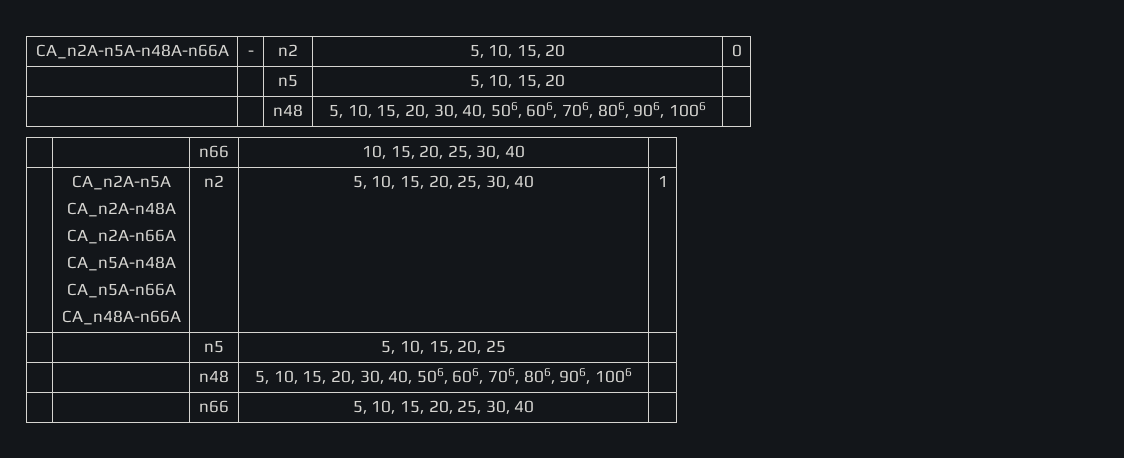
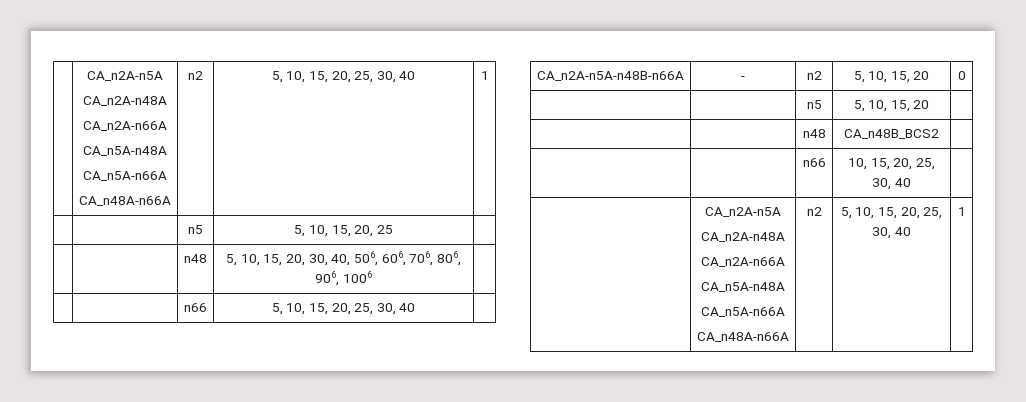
[35,44,229,59] [247,50,254,56] [278,44,298,56] [469,44,566,58] [731,44,742,57] [278,74,298,87] [469,74,566,88] [273,104,303,117] [329,102,706,118] [199,145,229,158] [362,145,525,159] CA_n2A-n5A-n48A-n66A | - | n2 | 5, 10, 15, 20 | 0 // | | n5 | 5, 10, 15, 20 | // | | n48 | 5, 10, 15, 20, 30, 40, 506, 606, 706, 806, 906, 1006 | // | | n66 | 10, 15, 20, 25, 30, 40 | // -> (87, 76) none
(535, 406) none -> [537,71,684,81] [741,76,745,80] [806,71,822,80] [853,71,930,83] [957,71,966,80] [806,100,822,109] [853,100,930,112] [802,129,826,138] [844,129,939,139] [802,158,826,167] [848,158,935,170] [872,178,911,190] [705,207,781,217] [701,232,785,242] [701,257,785,267] [701,282,785,292] [701,307,785,317] [697,332,789,342] [806,207,822,216] [840,207,943,219] [872,227,911,239] [957,207,966,216] // CA_n2A-n5A-n48B-n66A | - | n2 | 5, 10, 15, 20 | 0 // | | n5 | 5, 10, 15, 20 | // | | n48 | CA_n48B_BCS2 | // | | n66 | 10, 15, 20, 25, 30, 40 | // | CA_n2A-n5A // CA_n2A-n48A // CA_n2A-n66A // CA_n5A-n48A // CA_n5A-n66A // CA_n48A-n66A | n2 | 5, 10, 15, 20, 25, 30, 40 | 1

